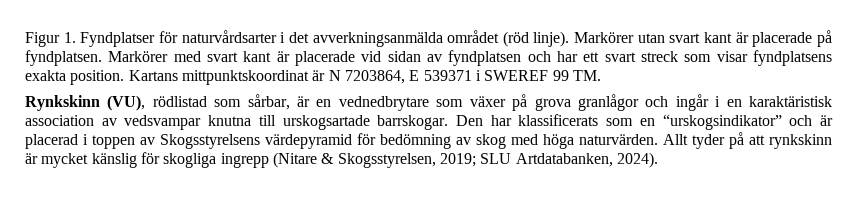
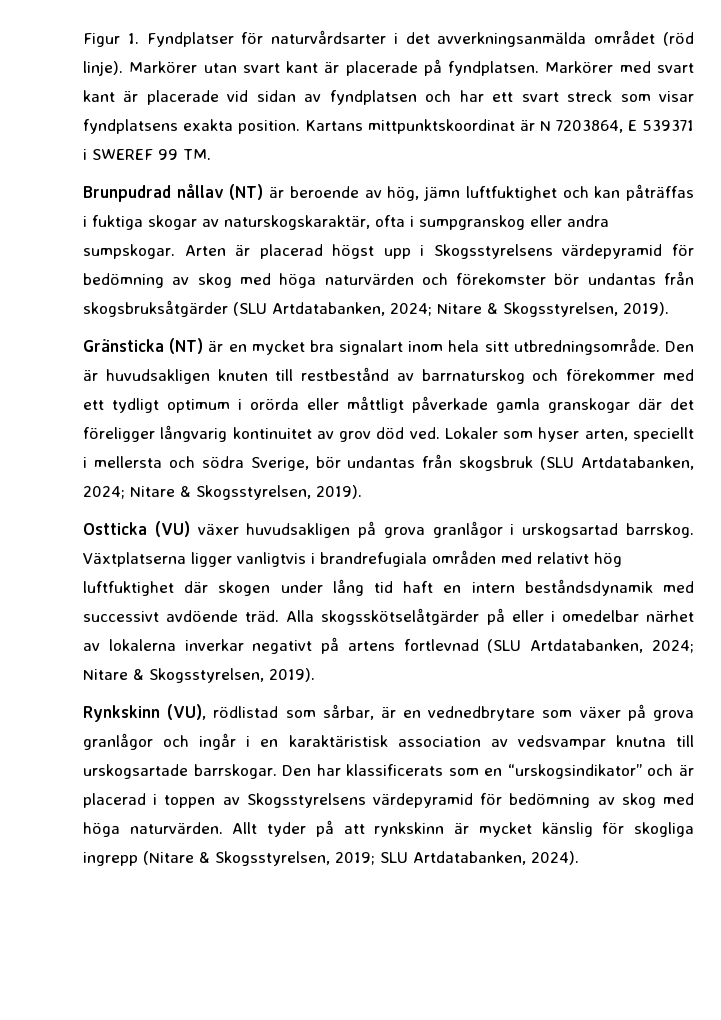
(601, 75) none -> [83,184,695,202] [83,215,609,230] [83,244,694,259] [83,271,694,288] [83,300,669,317] [83,338,694,355] [83,367,694,384] [83,396,694,413] [83,425,694,442] [83,454,694,471] [83,485,362,500] [83,521,694,538] [83,550,622,567] [83,579,694,596] [83,608,694,625] [83,637,694,654] [83,668,315,683] // Brunpudrad nållav (NT) är beroende av hög, jämn luftfuktighet och kan påträffas i fuktiga skogar av naturskogskaraktär, ofta i sumpgranskog eller andra sumpskogar. Arten är placerad högst upp i Skogsstyrelsens värdepyramid för bedömning av skog med höga naturvärden och förekomster bör undantas från skogsbruksåtgärder (SLU Artdatabanken, 2024; Nitare & Skogsstyrelsen, 2019). // Gränsticka (NT) är en mycket bra signalart inom hela sitt utbredningsområde. Den är huvudsakligen knuten till restbestånd av barrnaturskog och förekommer med ett tydligt optimum i orörda eller måttligt påverkade gamla granskogar där det föreligger långvarig kontinuitet av grov död ved. Lokaler som hyser arten, speciellt i mellersta och södra Sverige, bör undantas från skogsbruk (SLU Artdatabanken, 2024; Nitare & Skogsstyrelsen, 2019). // Ostticka (VU) växer huvudsakligen på grova granlågor i urskogsartad barrskog. Växtplatserna ligger vanligtvis i brandrefugiala områden med relativt hög luftfuktighet där skogen under lång tid haft en intern beståndsdynamik med successivt avdöende träd. Alla skogsskötselåtgärder på eller i omedelbar närhet av lokalerna inverkar negativt på artens fortlevnad (SLU Artdatabanken, 2024; Nitare & Skogsstyrelsen, 2019).

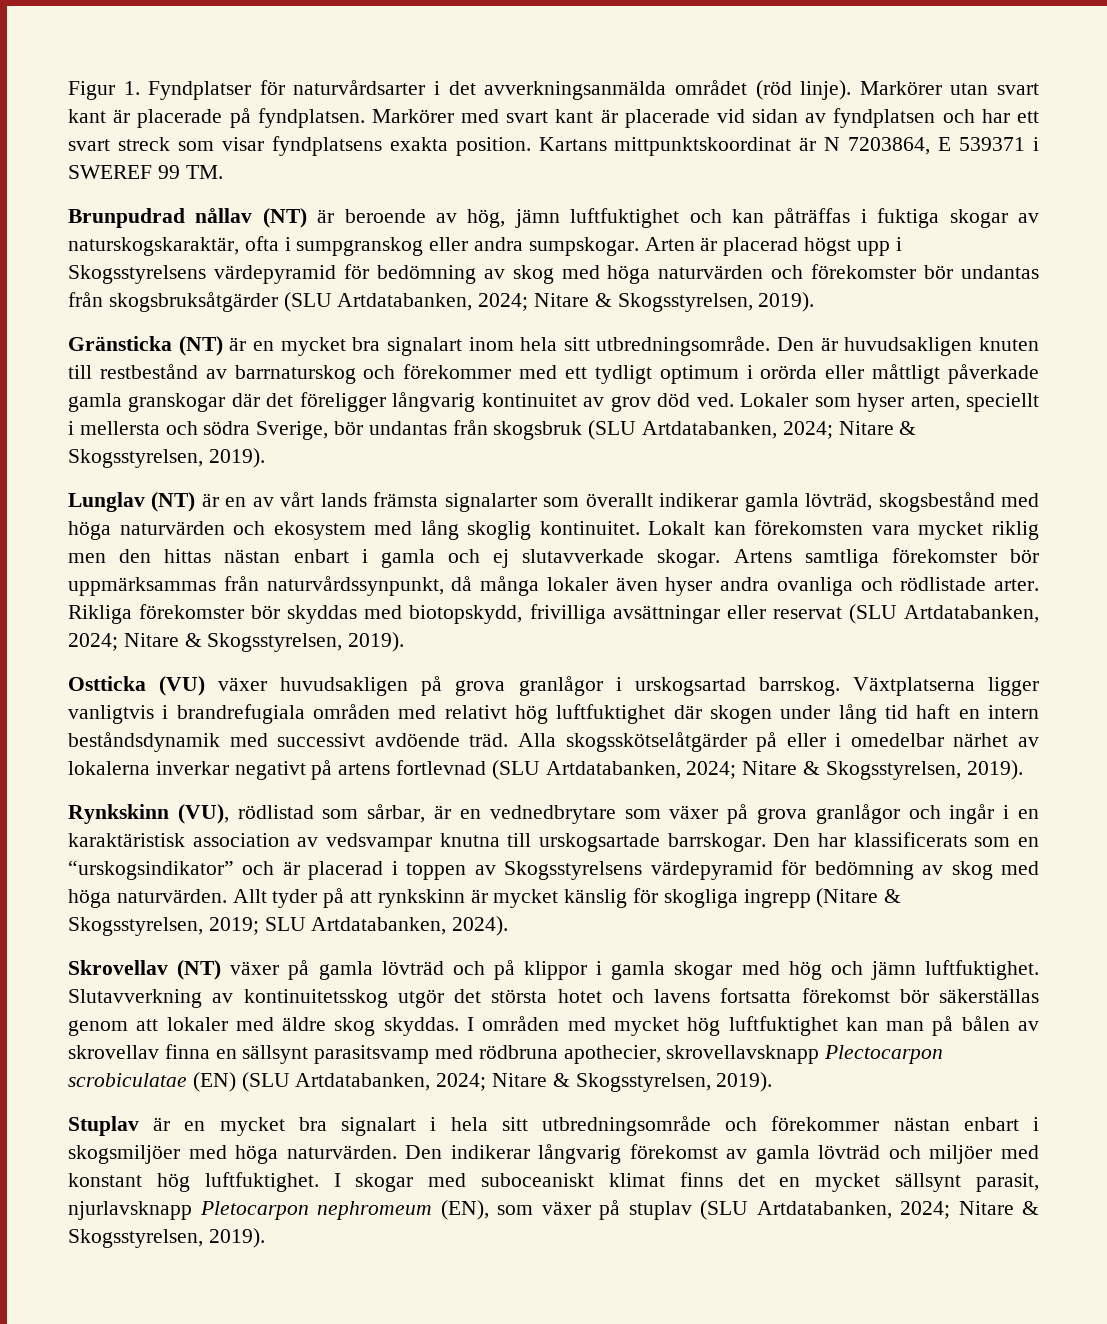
(362, 492) none -> [68,492,1039,512] [68,520,1039,540] [68,548,1039,568] [68,576,1039,596] [68,604,1039,624] [68,632,405,652] // Lunglav (NT) är en av vårt lands främsta signalarter som överallt indikerar gamla lövträd, skogsbestånd med höga naturvärden och ekosystem med lång skoglig kontinuitet. Lokalt kan förekomsten vara mycket riklig men den hittas nästan enbart i gamla och ej slutavverkade skogar. Artens samtliga förekomster bör uppmärksammas från naturvårdssynpunkt, då många lokaler även hyser andra ovanliga och rödlistade arter. Rikliga förekomster bör skyddas med biotopskydd, frivilliga avsättningar eller reservat (SLU Artdatabanken, 2024; Nitare & Skogsstyrelsen, 2019).
(579, 858) none -> [68,960,1039,980] [68,988,1039,1008] [68,1016,1039,1036] [68,1044,944,1064] [68,1072,773,1092] [68,1116,1039,1136] [68,1144,1039,1164] [68,1172,1039,1192] [68,1200,1039,1220] [68,1228,265,1248] // Skrovellav (NT) växer på gamla lövträd och på klippor i gamla skogar med hög och jämn luftfuktighet. Slutavverkning av kontinuitetsskog utgör det största hotet och lavens fortsatta förekomst bör säkerställas genom att lokaler med äldre skog skyddas. I områden med mycket hög luftfuktighet kan man på bålen av skrovellav finna en sällsynt parasitsvamp med rödbruna apothecier, skrovellavsknapp Plectocarpon scrobiculatae (EN) (SLU Artdatabanken, 2024; Nitare & Skogsstyrelsen, 2019). // Stuplav är en mycket bra signalart i hela sitt utbredningsområde och förekommer nästan enbart i skogsmiljöer med höga naturvärden. Den indikerar långvarig förekomst av gamla lövträd och miljöer med konstant hög luftfuktighet. I skogar med suboceaniskt klimat finns det en mycket sällsynt parasit, njurlavsknapp Pletocarpon nephromeum (EN), som växer på stuplav (SLU Artdatabanken, 2024; Nitare & Skogsstyrelsen, 2019).

